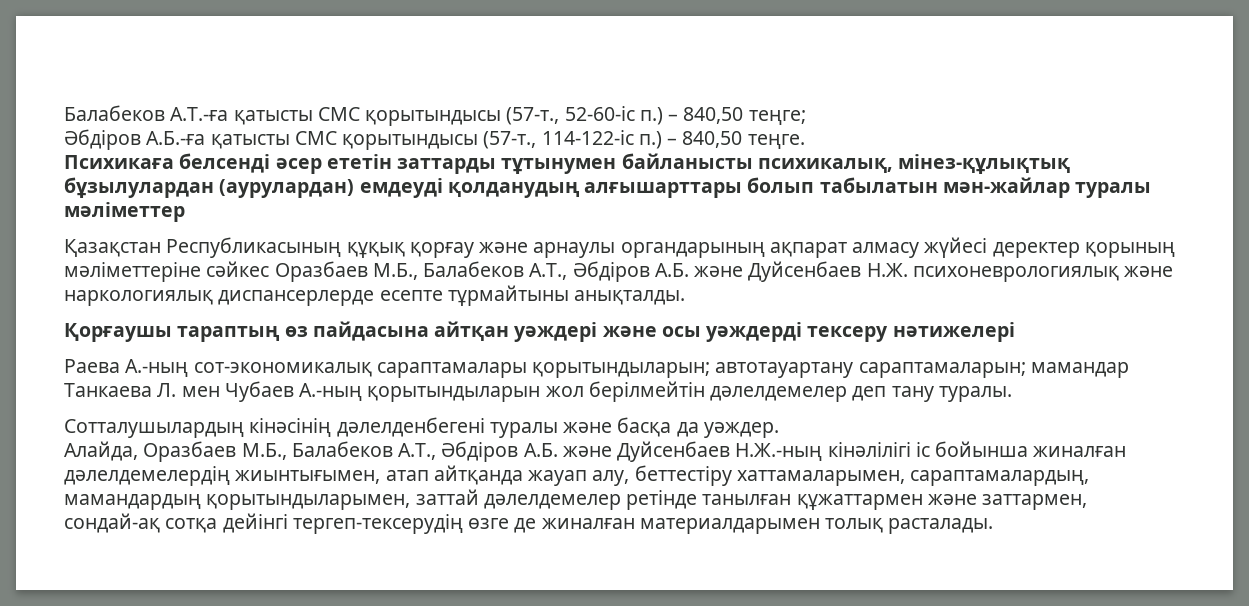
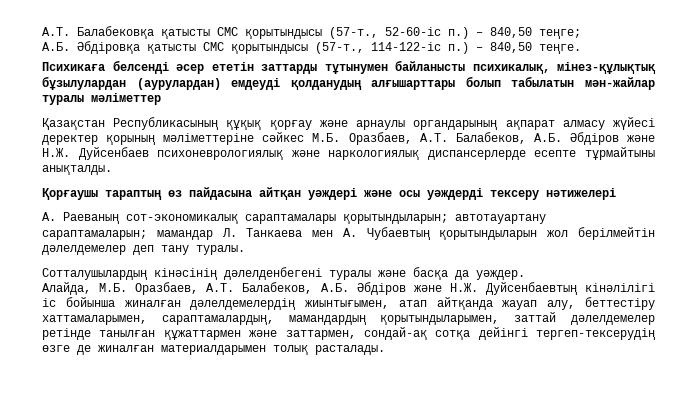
[64,105,229,121] Балабеков А.Т.-ға -> [42,26,154,39] А.Т. Балабековқа
[64,129,206,150] Әбдіров А.Б.-ға -> [42,41,140,54] А.Б. Әбдіровқа
[274,261,908,282] Оразбаев М.Б., Балабеков А.Т., Әбдіров А.Б. және Дуйсенбаев Н.Ж. -> [312,132,656,145] [42,147,149,160] М.Б. Оразбаев, А.Т. Балабеков, А.Б. Әбдіров және Н.Ж. Дуйсенбаев
[64,359,189,377] Раева А.-ның -> [42,212,119,224] А. Раеваның
[64,381,363,402] Танкаева Л. мен Чубаев А.-ның -> [221,227,430,240] Л. Танкаева мен А. Чубаевтың
[143,441,823,462] Оразбаев М.Б., Балабеков А.Т., Әбдіров А.Б. және Дуйсенбаев Н.Ж.-ның -> [99,282,577,295] М.Б. Оразбаев, А.Т. Балабеков, А.Б. Әбдіров және Н.Ж. Дуйсенбаевтың

